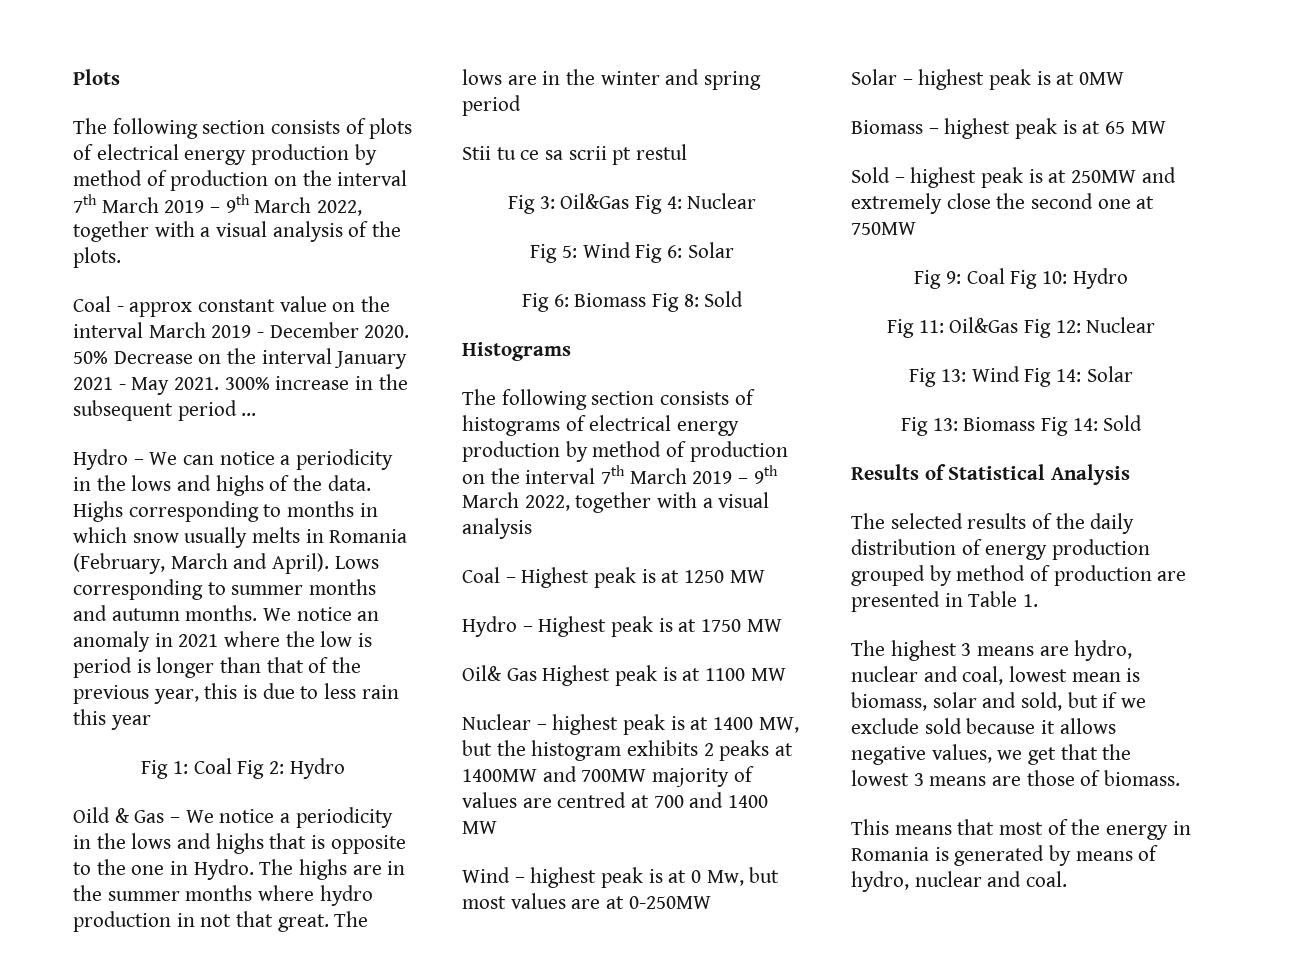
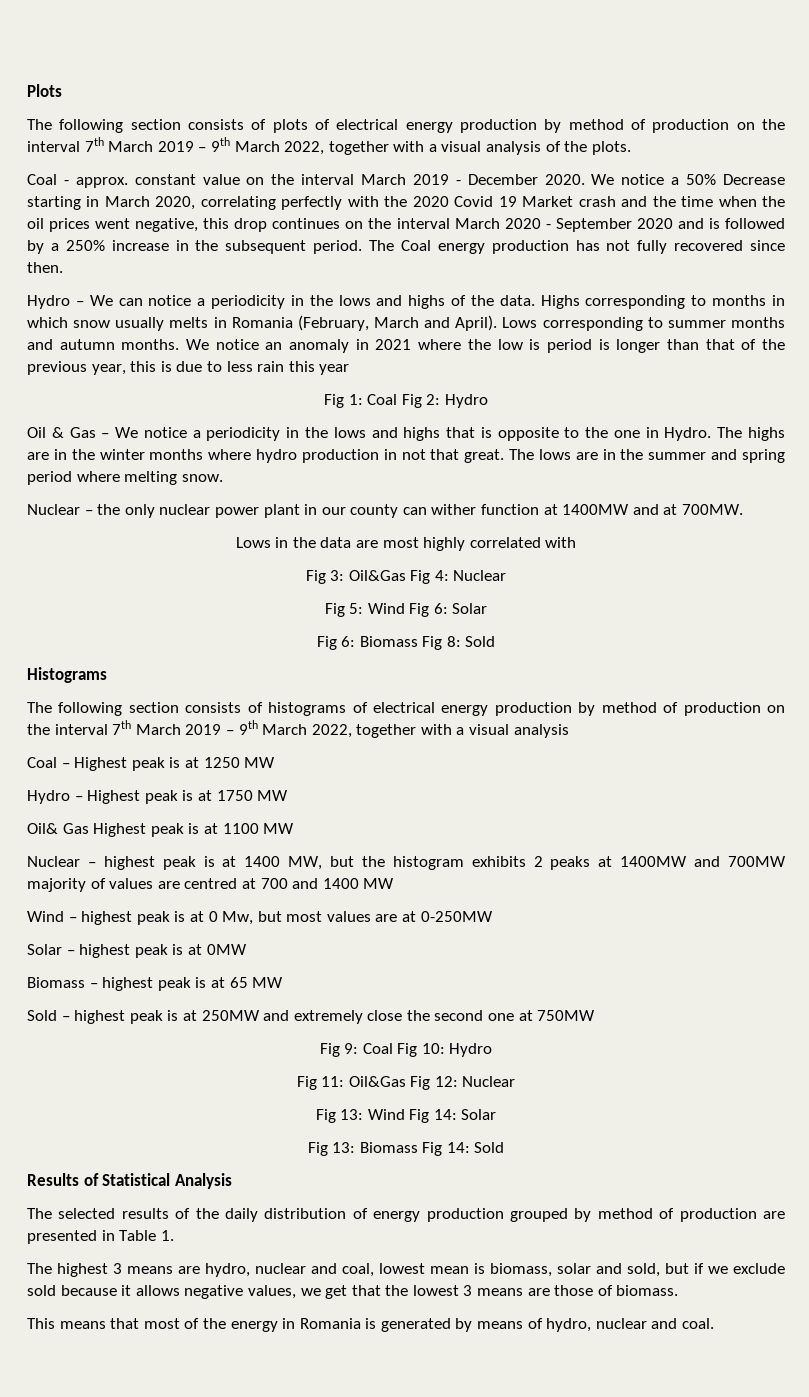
[129,302,193,317] approx -> [75,177,128,188] approx.
[73,348,408,369] [73,374,408,395] [73,400,257,421] 50% Decrease on the interval January 2021 - May 2021. 300% increase in the subsequent period … -> [591,174,785,185] [27,196,785,210] [27,218,785,232] [27,240,785,254] [27,262,63,273] We notice a 50% Decrease starting in March 2020, correlating perfectly with the 2020 Covid 19 Market crash and the time when the oil prices went negative, this drop continues on the interval March 2020 - September 2020 and is followed by a 250% increase in the subsequent period. The Coal energy production has not fully recovered since then.
[73,807,110,823] Oild -> [27,427,46,438] Oil
[107,891,180,901] summer -> [99,449,145,460] winter
[600,71,660,85] winter -> [648,452,707,460] summer
[462,144,688,165] // Stii tu ce sa scrii pt restul -> [76,471,223,485] [27,504,744,518] [235,537,577,551] where melting snow. // Nuclear – the only nuclear power plant in our county can wither function at 1400MW and at 700MW. // Lows in the data are most highly correlated with

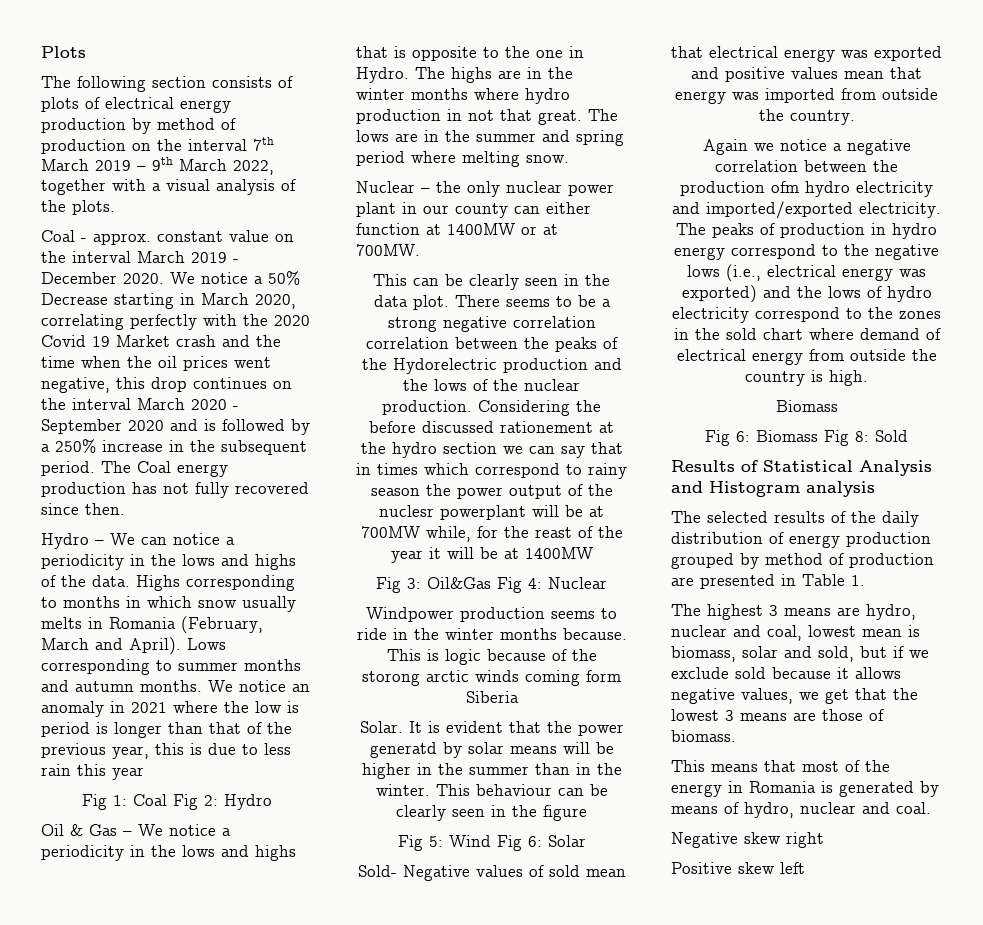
[431,504,477,515] wither -> [546,202,591,214] either
[632,504,659,515] and -> [521,226,537,235] or
[235,537,577,551] Lows in the data are most highly correlated with -> [373,274,610,290] [373,295,611,310] [387,316,596,332] [366,337,618,352] [361,358,622,374] [403,379,580,391] [382,400,601,416] [369,421,614,433] [360,442,623,458] [356,463,627,479] [370,484,613,499] [379,505,604,520] [360,526,623,542] [390,547,593,563] This can be clearly seen in the data plot. There seems to be a strong negative correlation correlation between the peaks of the Hydorelectric production and the lows of the nuclear production. Considering the before discussed rationement at the hydro section we can say that in times which correspond to rainy season the power output of the nuclesr powerplant will be at 700MW while, for the reast of the year it will be at 1400MW
(507, 575) none -> [366,607,617,622] [356,628,627,640] [386,649,597,665] [362,670,621,686] [465,691,519,703] [359,721,624,736] [369,742,614,758] [361,763,622,779] [375,784,608,796] [396,805,587,821] // Windpower production seems to ride in the winter months because. This is logic because of the storong arctic winds coming form Siberia // Solar. It is evident that the power generatd by solar means will be higher in the summer than in the winter. This behaviour can be clearly seen in the figure
(488, 608) none -> [357,865,626,881] [671,46,942,62] [691,67,922,82] [675,88,938,104] [758,109,855,125] [702,139,911,155] [715,160,898,172] [680,181,933,197] [672,201,941,219] [676,223,937,239] [674,244,939,260] [687,264,926,282] [681,285,932,303] [672,307,941,323] [673,328,941,340] [676,349,937,365] [745,370,868,386] [775,400,838,412] // Sold- Negative values of sold mean that electrical energy was exported and positive values mean that energy was imported from outside the country. // Again we notice a negative correlation between the production ofm hydro electricity and imported/exported electricity. The peaks of production in hydro energy correspond to the negative lows (i.e., electrical energy was exported) and the lows of hydro electricity correspond to the zones in the sold chart where demand of electrical energy from outside the country is high. // Biomass
[27,667,107,683] [27,702,786,716] [27,720,569,738] [27,757,276,771] [27,790,289,804] [27,823,295,837] [27,856,786,870] [27,878,395,892] [27,911,493,925] [27,944,247,958] [27,977,284,991] [27,1010,596,1024] [319,1043,493,1057] [296,1076,516,1090] [315,1109,497,1123] [307,1142,505,1156] // Histograms // The following section consists of histograms of electrical energy production by method of production on the interval 7th March 2019 – 9th March 2022, together with a visual analysis // Coal – Highest peak is at 1250 MW // Hydro – Highest peak is at 1750 MW // Oil& Gas Highest peak is at 1100 MW // Nuclear – highest peak is at 1400 MW, but the histogram exhibits 2 peaks at 1400MW and 700MW majority of values are centred at 700 and 1400 MW // Wind – highest peak is at 0 Mw, but most values are at 0-250MW // Solar – highest peak is at 0MW // Biomass – highest peak is at 65 MW // Sold – highest peak is at 250MW and extremely close the second one at 750MW // Fig 9: Coal Fig 10: Hydro // Fig 11: Oil&Gas Fig 12: Nuclear // Fig 13: Wind Fig 14: Solar // Fig 13: Biomass Fig 14: Sold -> (908, 436) none
(232, 1181) none -> [671,481,875,497] and Histogram analysis
(715, 1323) none -> [671,832,824,848] [671,862,805,874] // Negative skew right // Positive skew left

